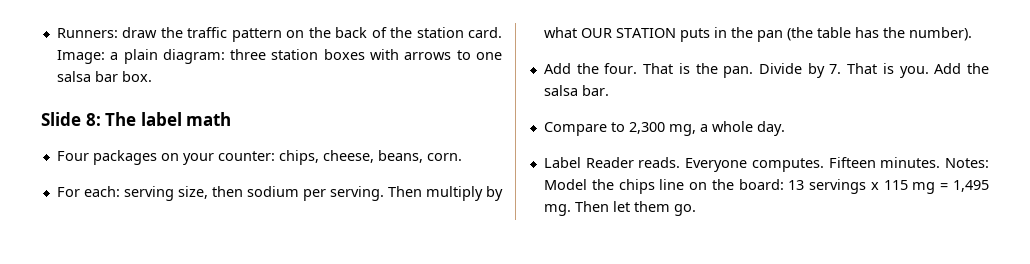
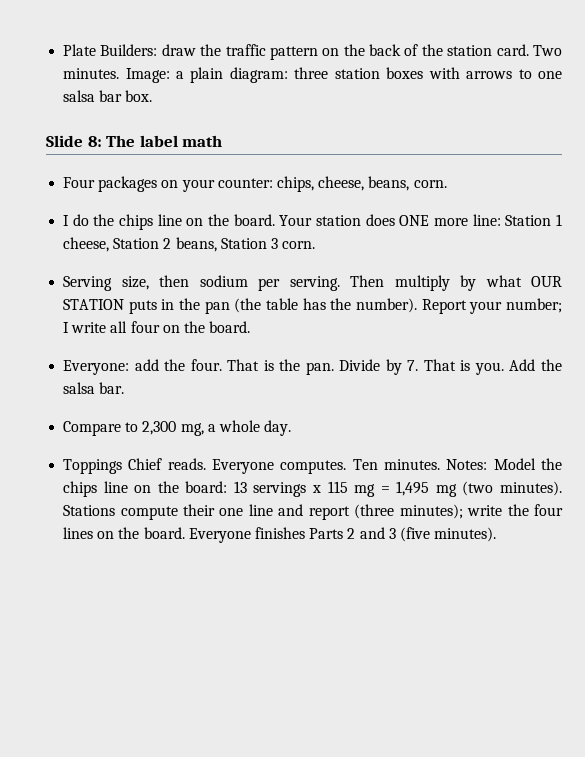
[56,28,118,38] Runners: -> [63,44,158,56] Plate Builders:
(502, 32) none -> [532,45,562,56] [63,68,120,79] Two minutes.
[56,186,174,201] For each: serving -> [63,214,563,230] [63,237,316,252] [63,276,113,291] I do the chips line on the board. Your station does ONE more line: Station 1 cheese, Station 2 beans, Station 3 corn. // Serving
[543,63,571,74] // Add -> [421,298,563,314] [63,321,251,333] [63,359,159,375] Report your number; I write all four on the board. // Everyone: add
[543,157,634,168] Label Reader -> [63,458,163,474] Toppings Chief
[828,157,876,168] Fifteen -> [352,459,378,470] Ten
[543,201,696,216] mg. Then let them go. -> [435,481,562,497] [63,504,563,520] [63,527,497,543] mg (two minutes). Stations compute their one line and report (three minutes); write the four lines on the board. Everyone finishes Parts 2 and 3 (five minutes).

